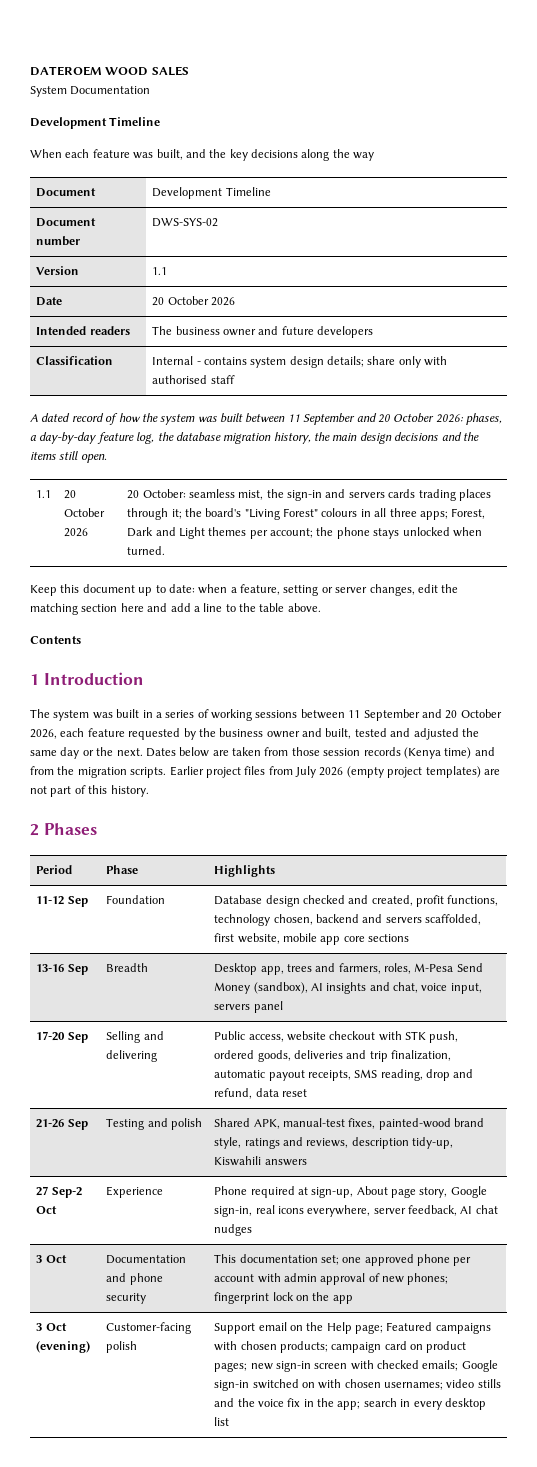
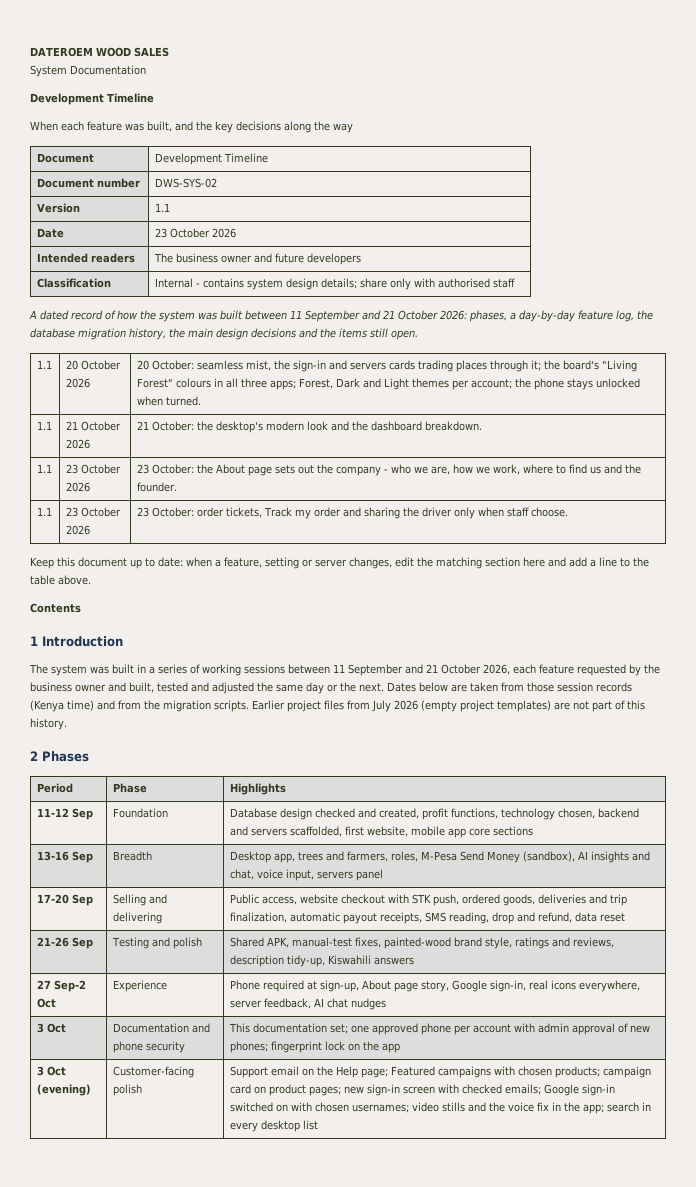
[152,297,165,306] 20 -> [154,228,167,238] 23
[377,414,390,423] 20 -> [383,310,395,319] 21
(166, 550) none -> [36,421,52,430] [65,421,121,431] [65,439,90,449] [136,421,482,433] [36,464,52,473] [65,464,121,474] [65,482,90,492] [136,464,641,476] [136,482,177,492] [36,507,52,516] [65,507,121,517] [65,525,90,535] [136,507,568,519] // 1.1 | 21 October 2026 | 21 October: the desktop's modern look and the dashboard breakdown. // 1.1 | 23 October 2026 | 23 October: the About page sets out the company - who we are, how we work, where to find us and the founder. // 1.1 | 23 October 2026 | 23 October: order tickets, Track my order and sharing the driver only when staff choose.
[445,710,458,719] 20 -> [426,664,438,673] 21

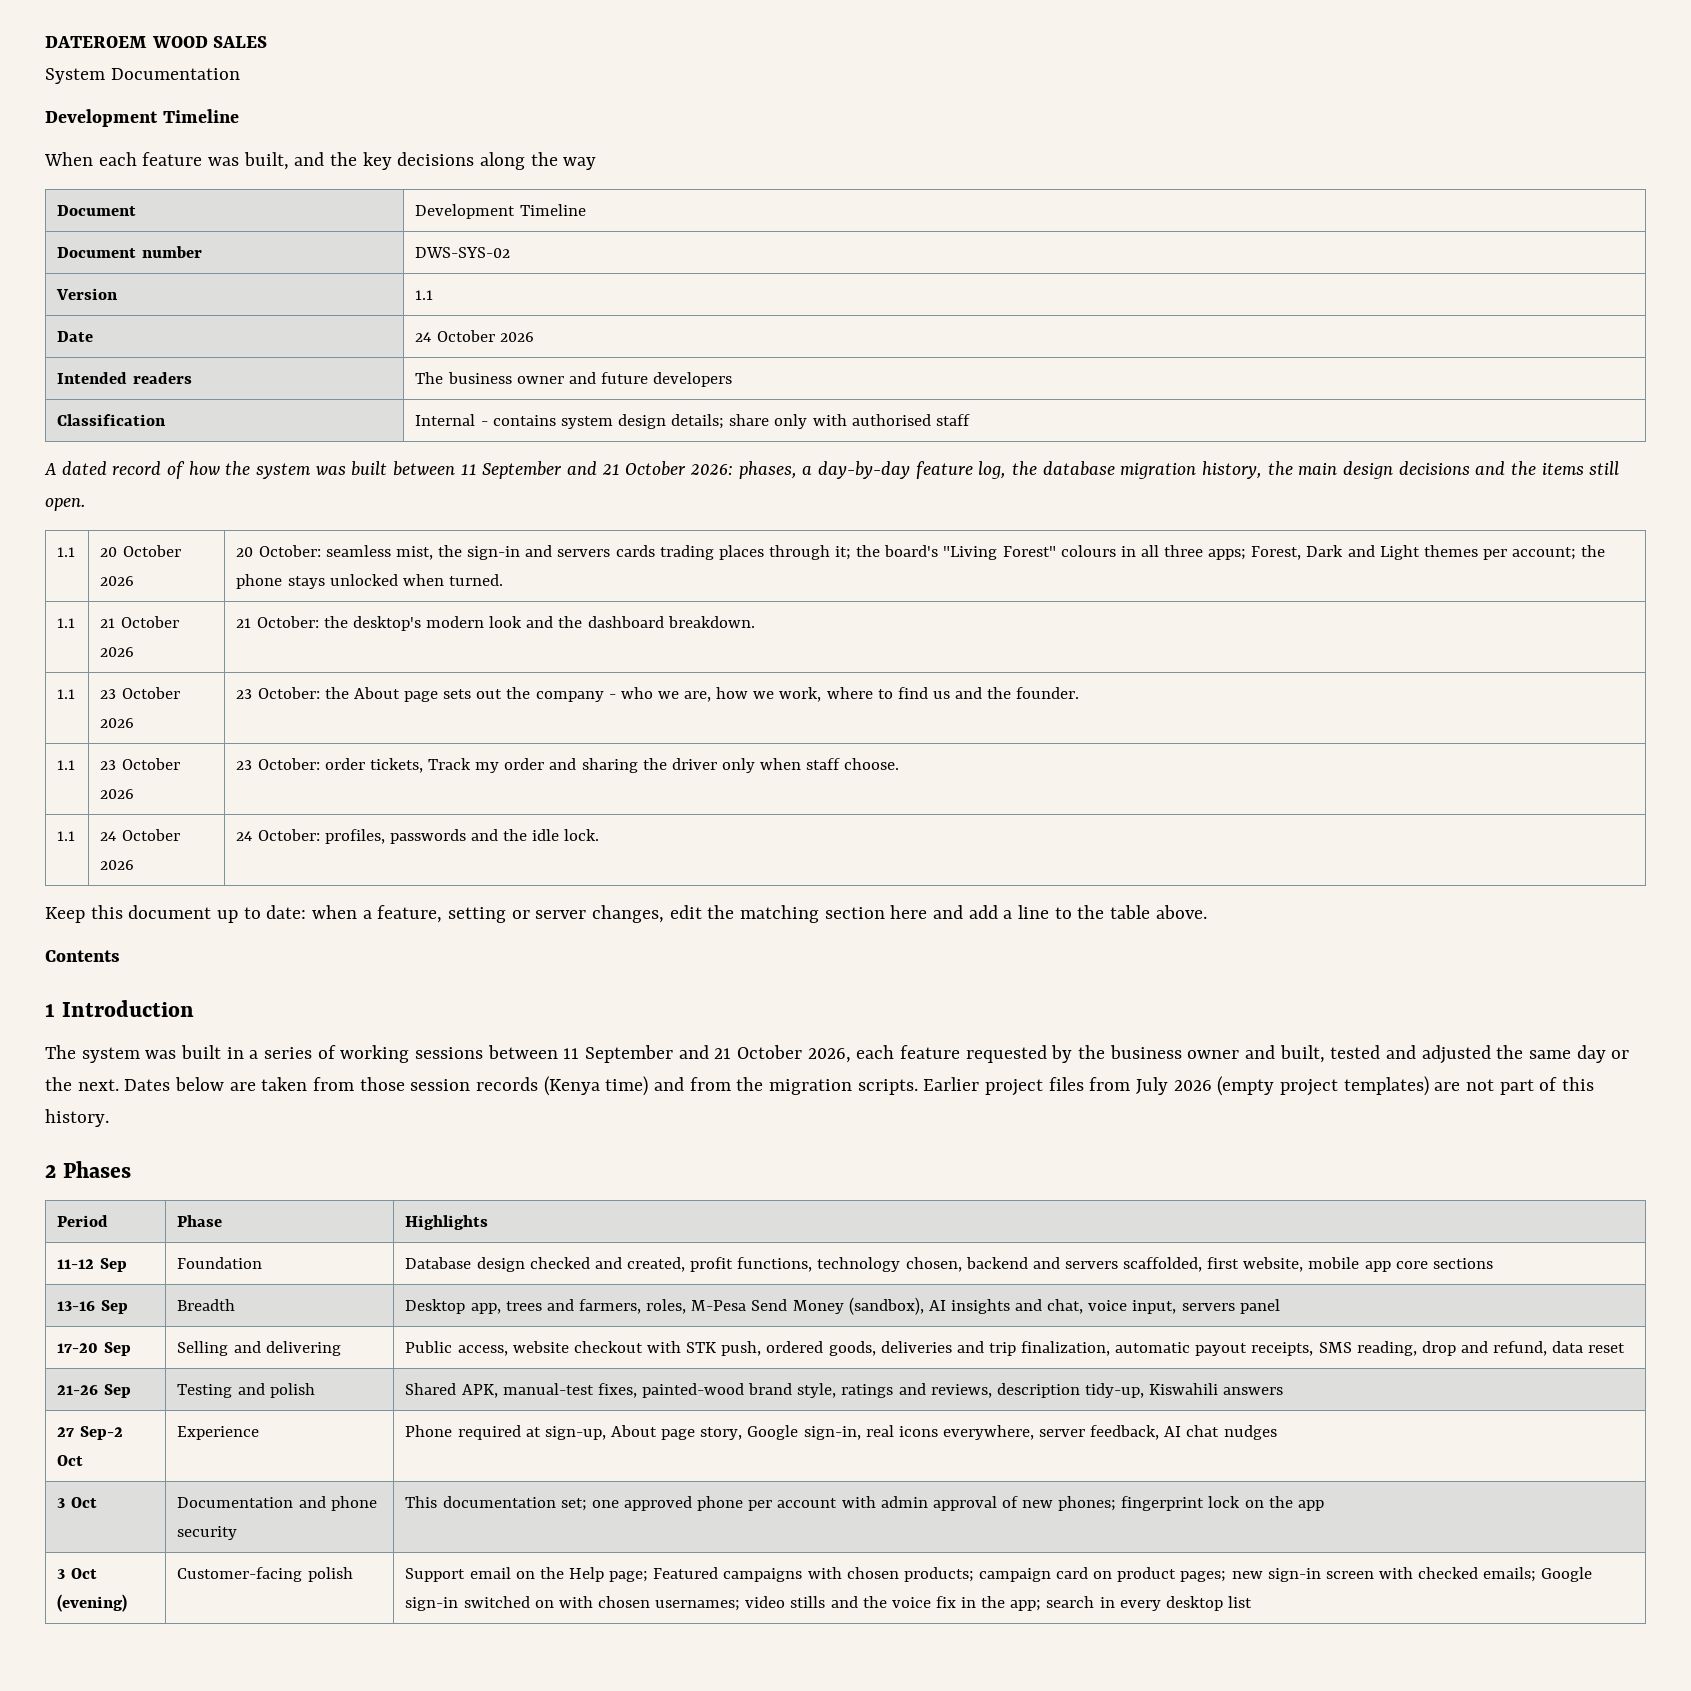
[154,228,167,238] 23 -> [415,332,432,342] 24
(568, 512) none -> [57,831,76,841] [100,829,180,841] [100,860,135,870] [236,829,600,844] // 1.1 | 24 October 2026 | 24 October: profiles, passwords and the idle lock.

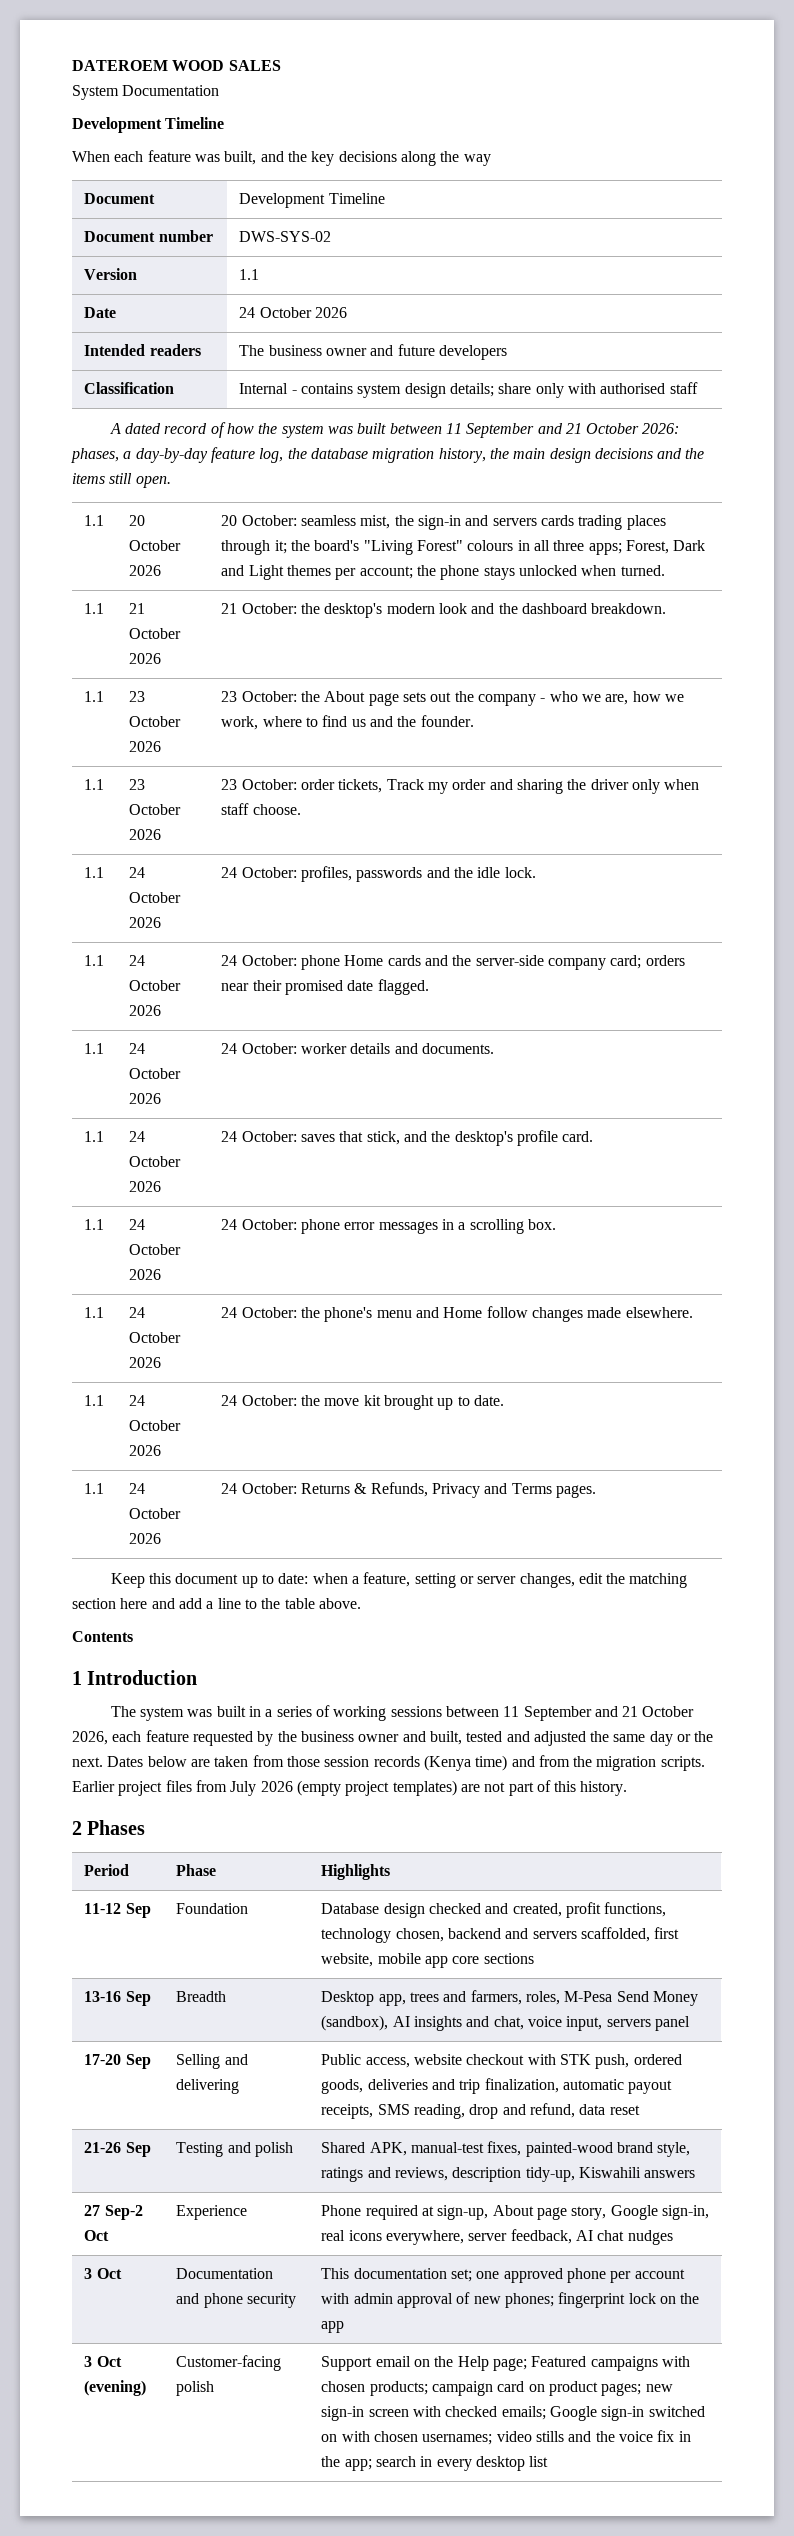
(600, 835) none -> [84,955,105,966] [129,955,146,966] [129,980,182,991] [129,1005,162,1016] [221,955,685,970] [221,979,429,995] [84,1043,105,1054] [129,1043,146,1054] [129,1068,182,1079] [129,1093,162,1104] [221,1043,494,1054] [84,1131,105,1142] [129,1131,146,1142] [129,1156,182,1167] [129,1181,162,1192] [221,1130,594,1146] [84,1219,105,1230] [129,1219,146,1230] [129,1244,182,1255] [129,1269,162,1280] [221,1219,556,1234] [84,1307,105,1318] [129,1307,146,1318] [129,1332,182,1343] [129,1357,162,1368] [221,1306,693,1322] [84,1395,105,1406] [129,1395,146,1406] [129,1420,182,1431] [129,1445,162,1456] [221,1395,504,1410] [84,1483,105,1494] [129,1483,146,1494] [129,1508,182,1519] [129,1533,162,1544] [221,1482,596,1498] // 1.1 | 24 October 2026 | 24 October: phone Home cards and the server-side company card; orders near their promised date flagged. // 1.1 | 24 October 2026 | 24 October: worker details and documents. // 1.1 | 24 October 2026 | 24 October: saves that stick, and the desktop's profile card. // 1.1 | 24 October 2026 | 24 October: phone error messages in a scrolling box. // 1.1 | 24 October 2026 | 24 October: the phone's menu and Home follow changes made elsewhere. // 1.1 | 24 October 2026 | 24 October: the move kit brought up to date. // 1.1 | 24 October 2026 | 24 October: Returns & Refunds, Privacy and Terms pages.

